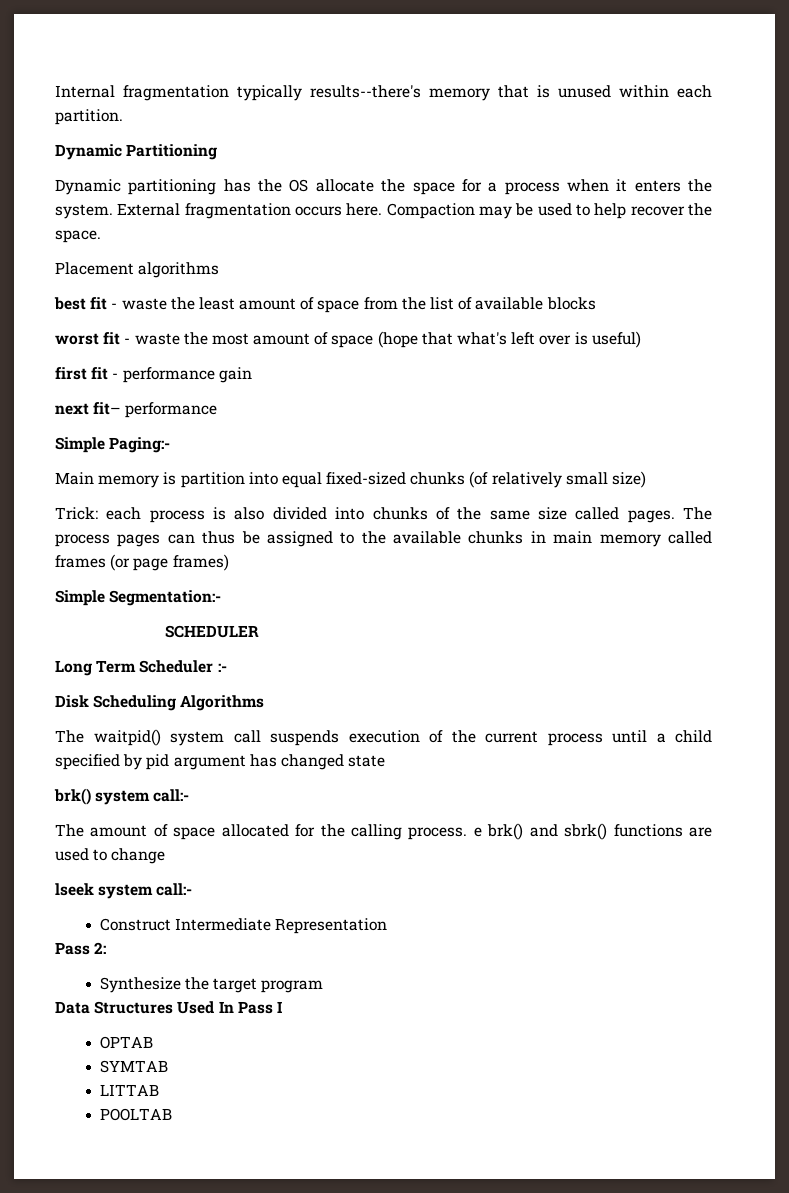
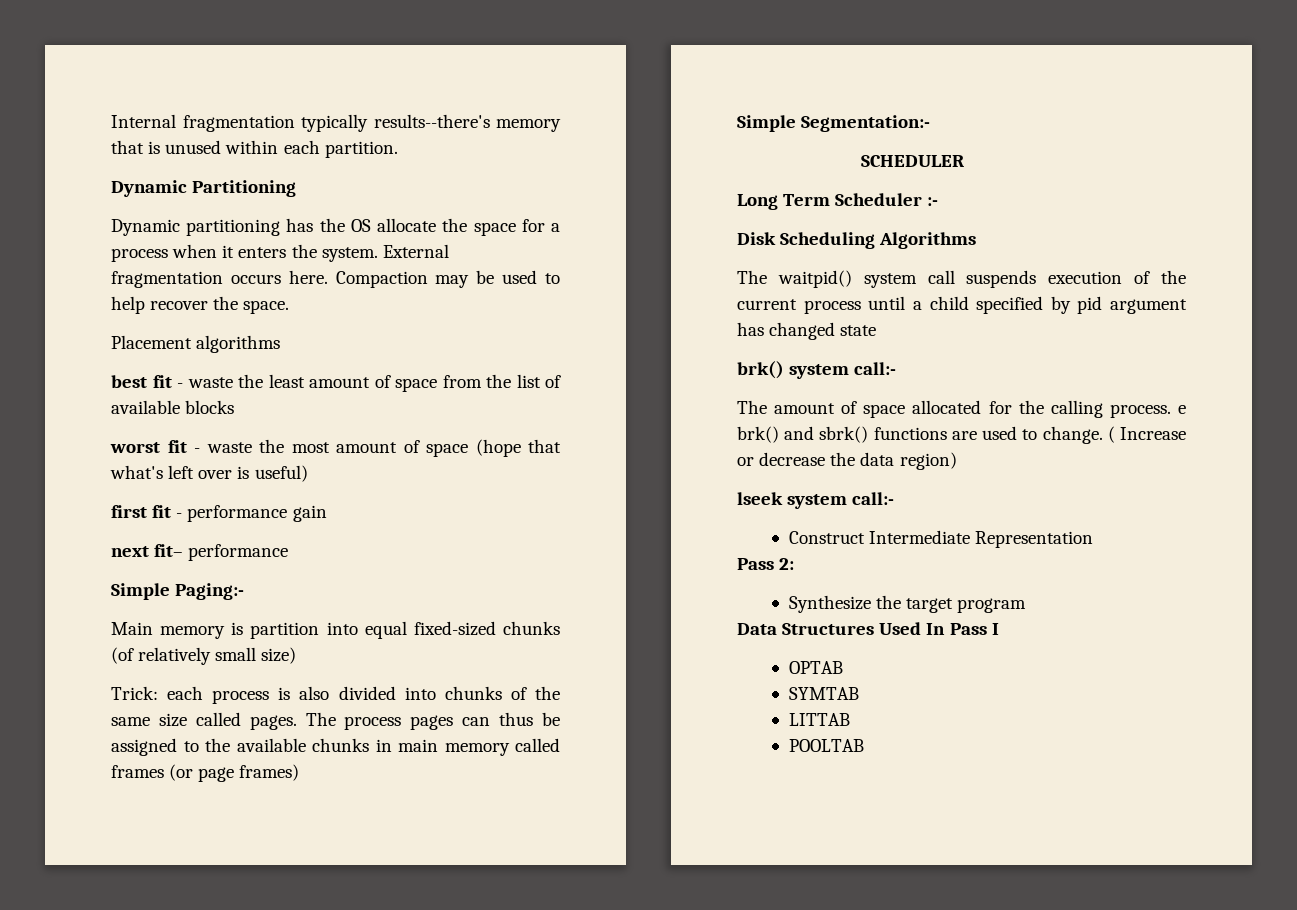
[111,848,166,864] change -> [1042,426,1186,444] [737,452,957,470] change. ( Increase or decrease the data region)

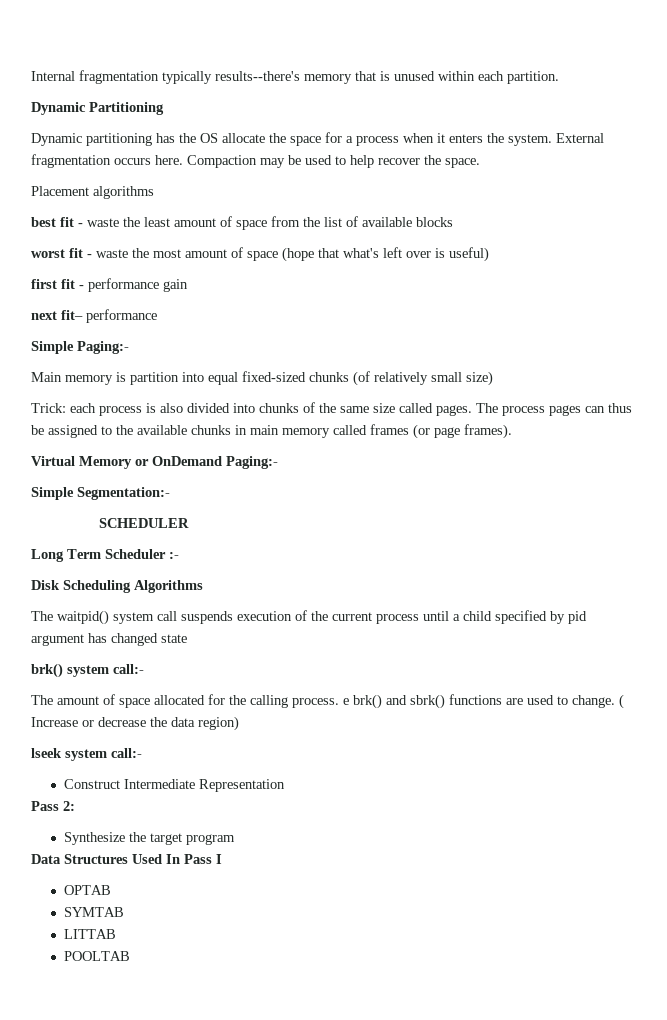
[239,764,300,781] frames) -> [464,424,512,439] [31,456,278,469] frames). // Virtual Memory or OnDemand Paging:-

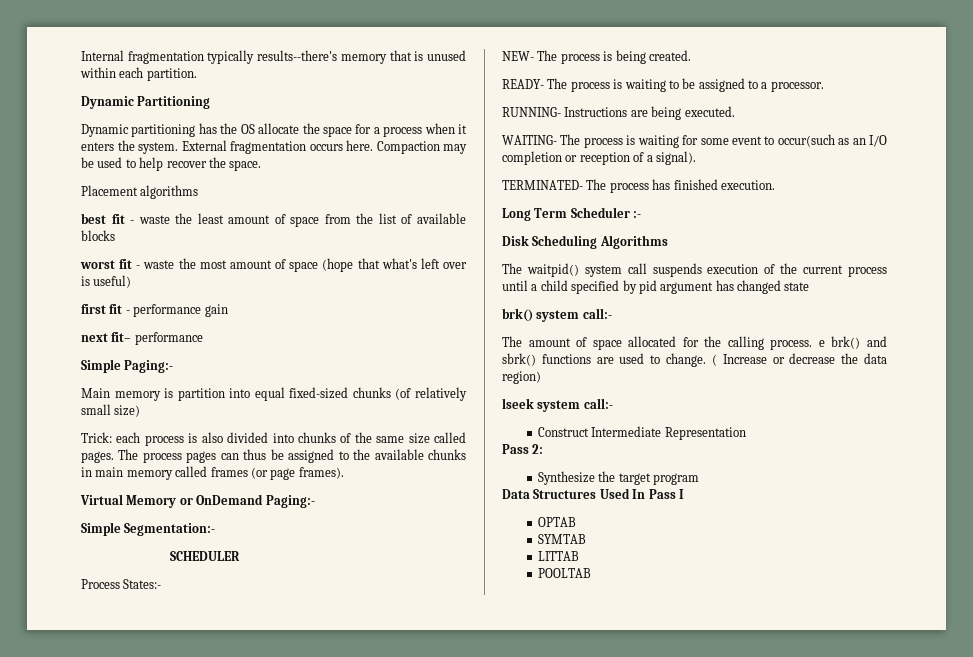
(189, 523) none -> [81,579,162,589] [502,50,691,64] [502,78,824,92] [502,106,735,120] [502,134,887,148] [502,151,696,165] [502,179,775,193] // Process States:- // NEW- The process is being created. // READY- The process is waiting to be assigned to a processor. // RUNNING- Instructions are being executed. // WAITING- The process is waiting for some event to occur(such as an I/O completion or reception of a signal). // TERMINATED- The process has finished execution.

